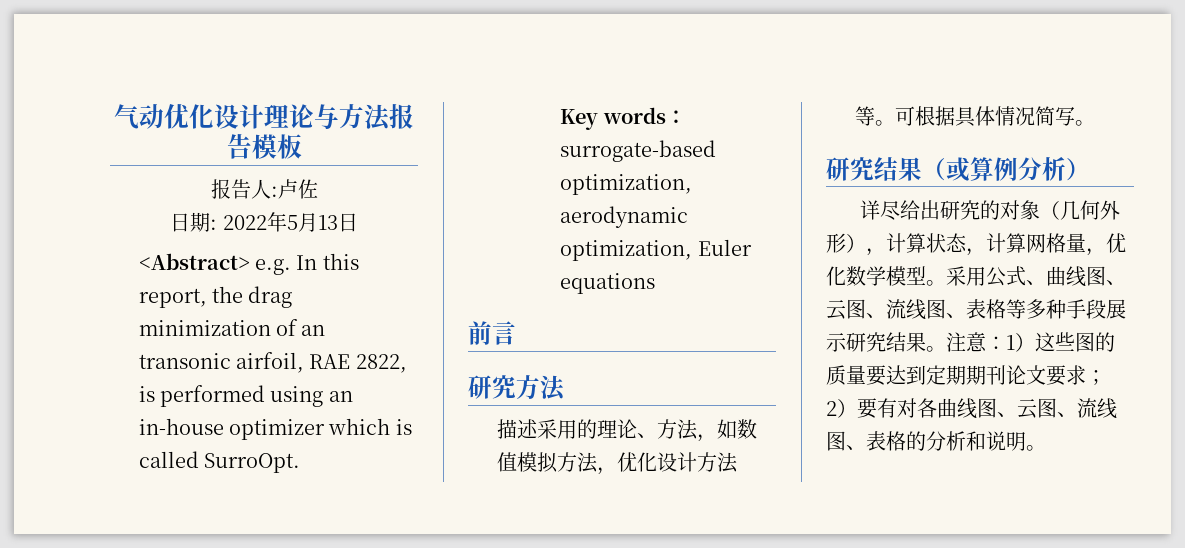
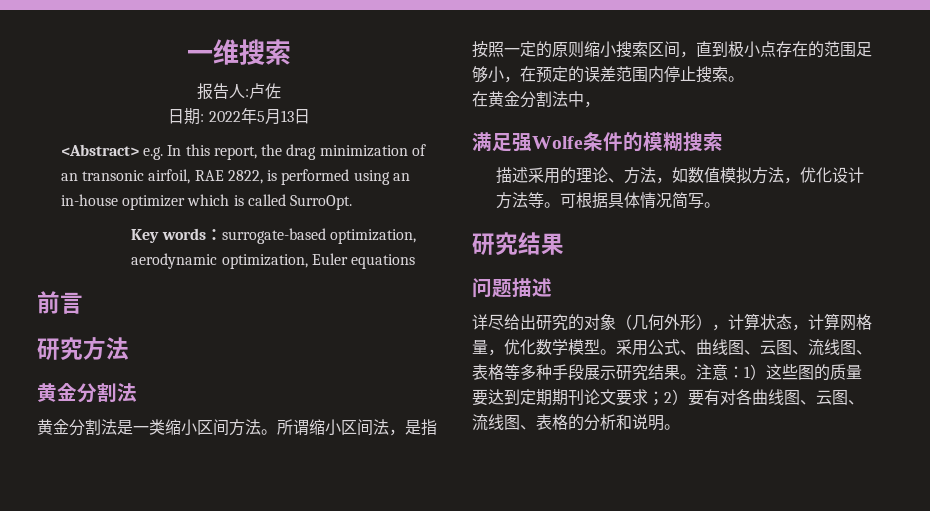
[114,103,414,131] [226,134,302,159] 气动优化设计理论与方法报告模板 -> [187,39,291,65] 一维搜索
(566, 388) none -> [37,383,137,403] [37,419,437,436] [472,41,872,58] [472,66,744,83] [472,91,600,108] [472,131,723,152] // 黄金分割法 // 黄金分割法是一类缩小区间方法。所谓缩小区间法，是指按照一定的原则缩小搜索区间，直到极小点存在的范围足够小，在预定的误差范围内停止搜索。 // 在黄金分割法中， // 满足强Wolfe条件的模糊搜索
[922,156,1090,182] （或算例分析） -> [472,278,552,298] // 问题描述

